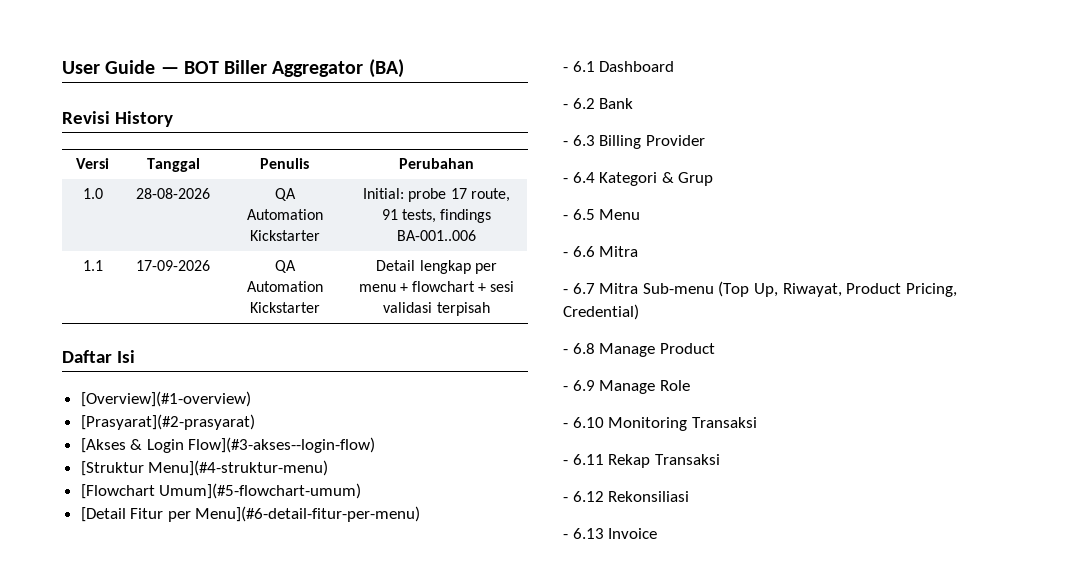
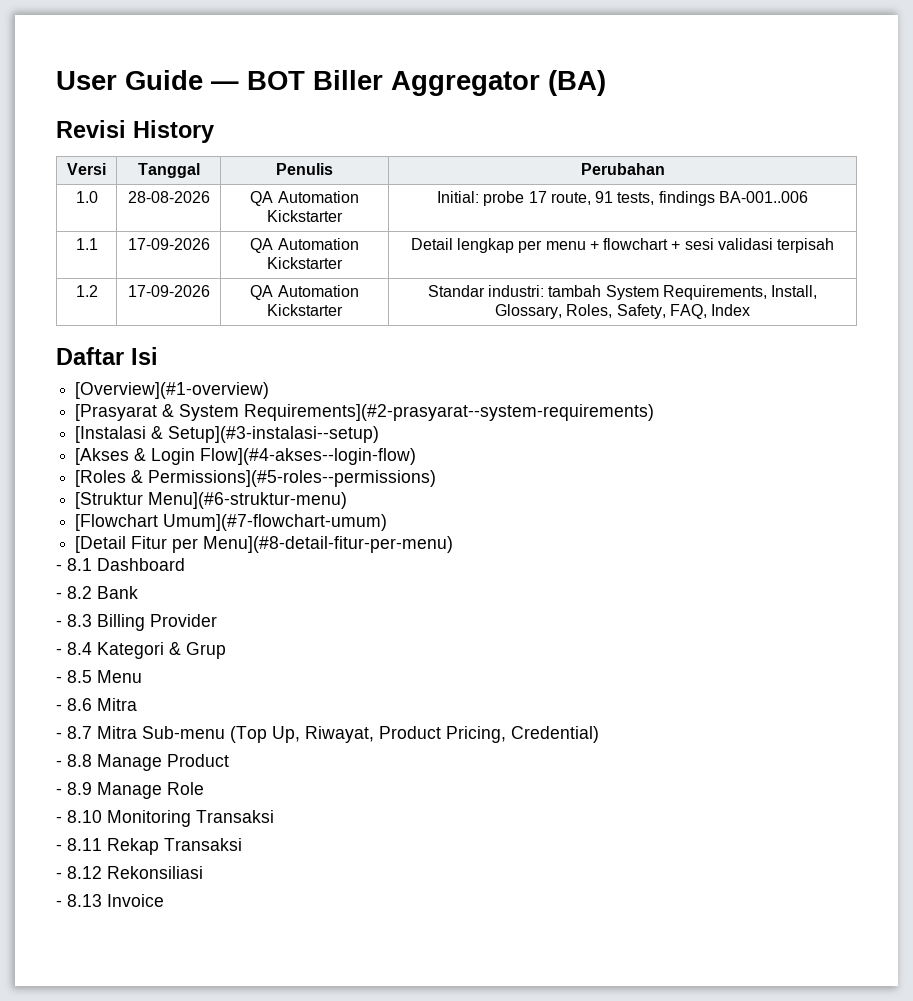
[62,350,135,363] [80,391,251,407] [80,414,255,430] // Daftar Isi // [Overview](#1-overview) // [Prasyarat](#2-prasyarat) -> [75,285,98,297] [127,285,210,297] [250,285,359,300] [267,304,343,316] [427,285,818,300] [494,304,751,319] [56,347,158,365] [75,382,270,399] [75,404,655,421] [75,426,380,443] // 1.2 | 17-09-2026 | QA Automation Kickstarter | Standar industri: tambah System Requirements, Install, Glossary, Roles, Safety, FAQ, Index // Daftar Isi // [Overview](#1-overview) // [Prasyarat & System Requirements](#2-prasyarat--system-requirements) // [Instalasi & Setup](#3-instalasi--setup)
[188,437,376,453] Flow](#3-akses--login-flow) -> [200,448,417,465] [75,470,437,487] Flow](#4-akses--login-flow) // [Roles & Permissions](#5-roles--permissions)
[148,460,329,476] Menu](#4-struktur-menu) -> [148,492,348,509] Menu](#6-struktur-menu)
[159,483,362,499] Umum](#5-flowchart-umum) -> [163,514,388,531] Umum](#7-flowchart-umum)
[195,506,421,522] [563,61,595,72] Menu](#6-detail-fitur-per-menu) // - 6.1 -> [203,536,454,553] [56,558,92,571] Menu](#8-detail-fitur-per-menu) // - 8.1
[572,98,595,109] 6.2 -> [67,586,92,599] 8.2
[572,135,595,146] 6.3 -> [67,614,92,627] 8.3
[572,172,595,183] 6.4 -> [67,642,92,655] 8.4
[572,209,595,220] 6.5 -> [67,670,92,683] 8.5
[572,246,595,257] 6.6 -> [67,698,92,711] 8.6
[572,283,595,294] 6.7 -> [67,726,92,739] 8.7
[572,343,595,354] 6.8 -> [67,754,92,767] 8.8
[572,380,595,391] 6.9 -> [67,782,92,795] 8.9
[572,417,604,428] 6.10 -> [67,810,102,823] 8.10
[572,454,604,465] 6.11 -> [67,838,102,851] 8.11
[572,491,604,502] 6.12 -> [67,866,102,879] 8.12
[572,528,604,539] 6.13 -> [67,894,102,907] 8.13

